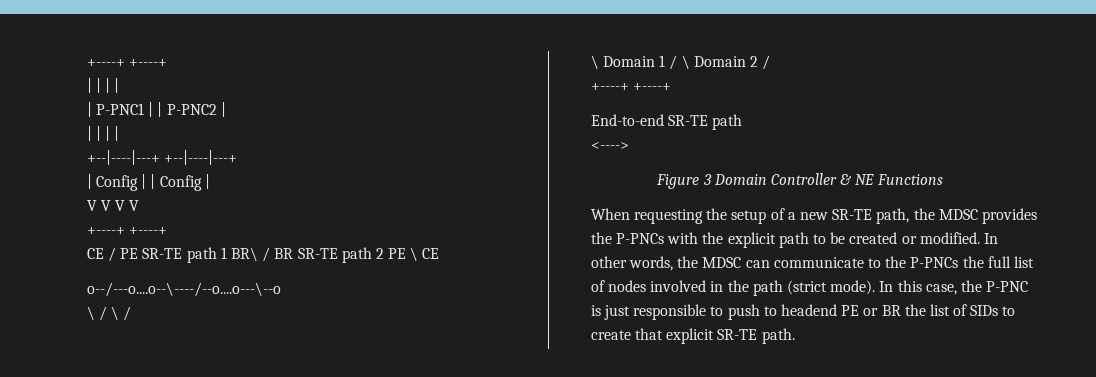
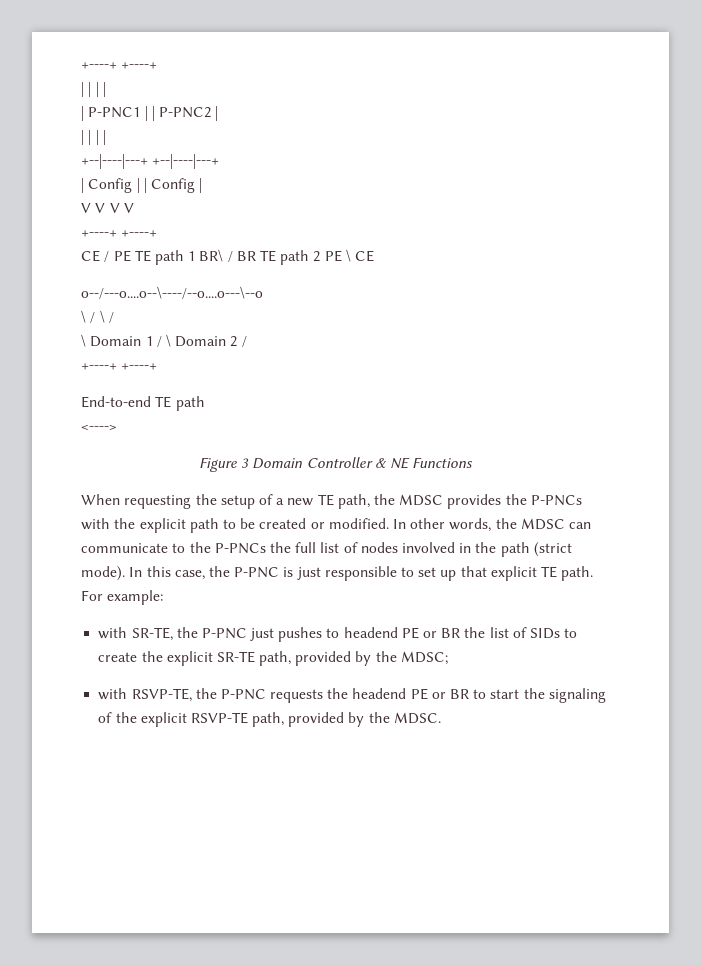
[142,248,183,259] SR-TE -> [134,250,151,262] TE
[297,248,338,259] SR-TE -> [259,250,276,262] TE
[668,115,709,126] SR-TE -> [155,396,172,408] TE
[832,209,873,220] SR-TE -> [317,494,334,506] TE
[727,304,760,320] push -> [418,566,594,581] [81,590,164,605] [98,627,323,642] set up that explicit TE path. For example: // with SR-TE, the P-PNC just pushes
[635,328,664,340] that -> [141,651,163,662] the
[761,328,795,344] path. -> [259,651,448,666] [98,688,606,703] [98,712,441,727] path, provided by the MDSC; // with RSVP-TE, the P-PNC requests the headend PE or BR to start the signaling of the explicit RSVP-TE path, provided by the MDSC.

